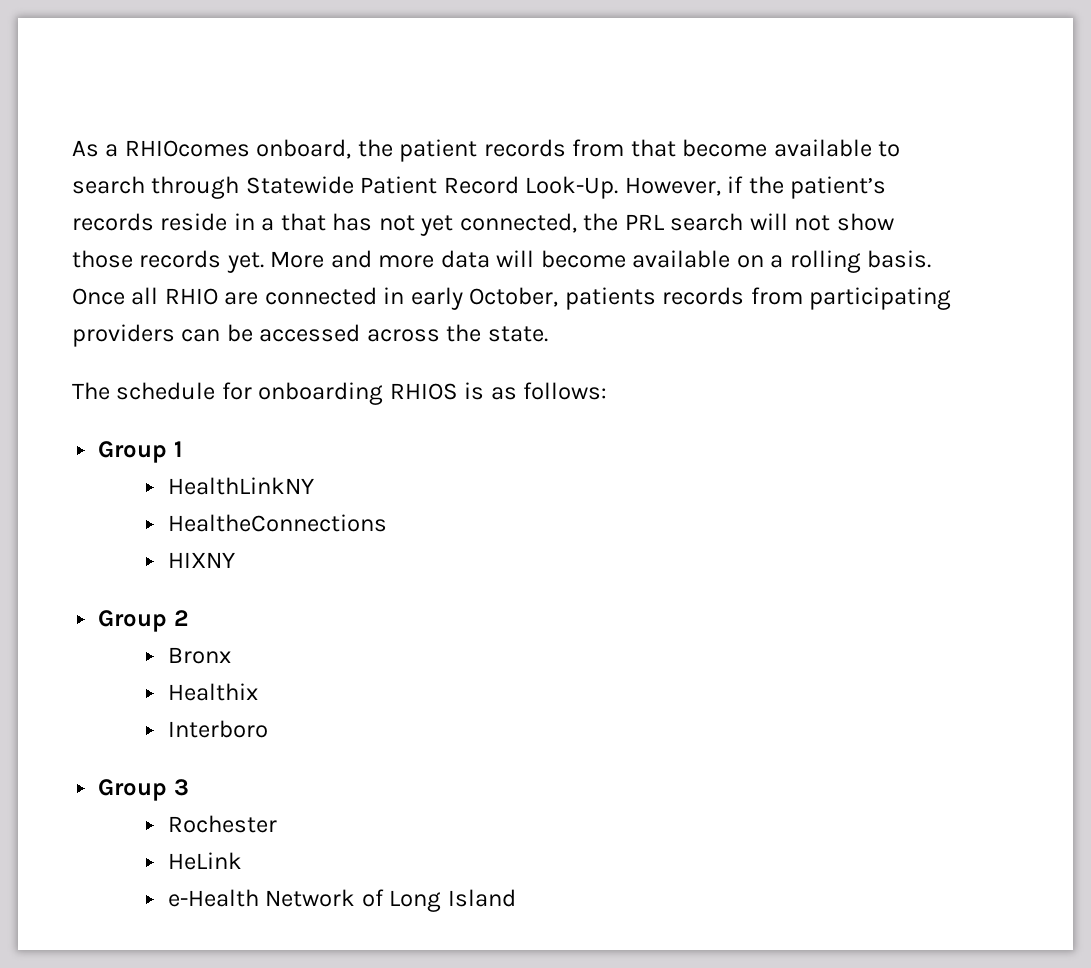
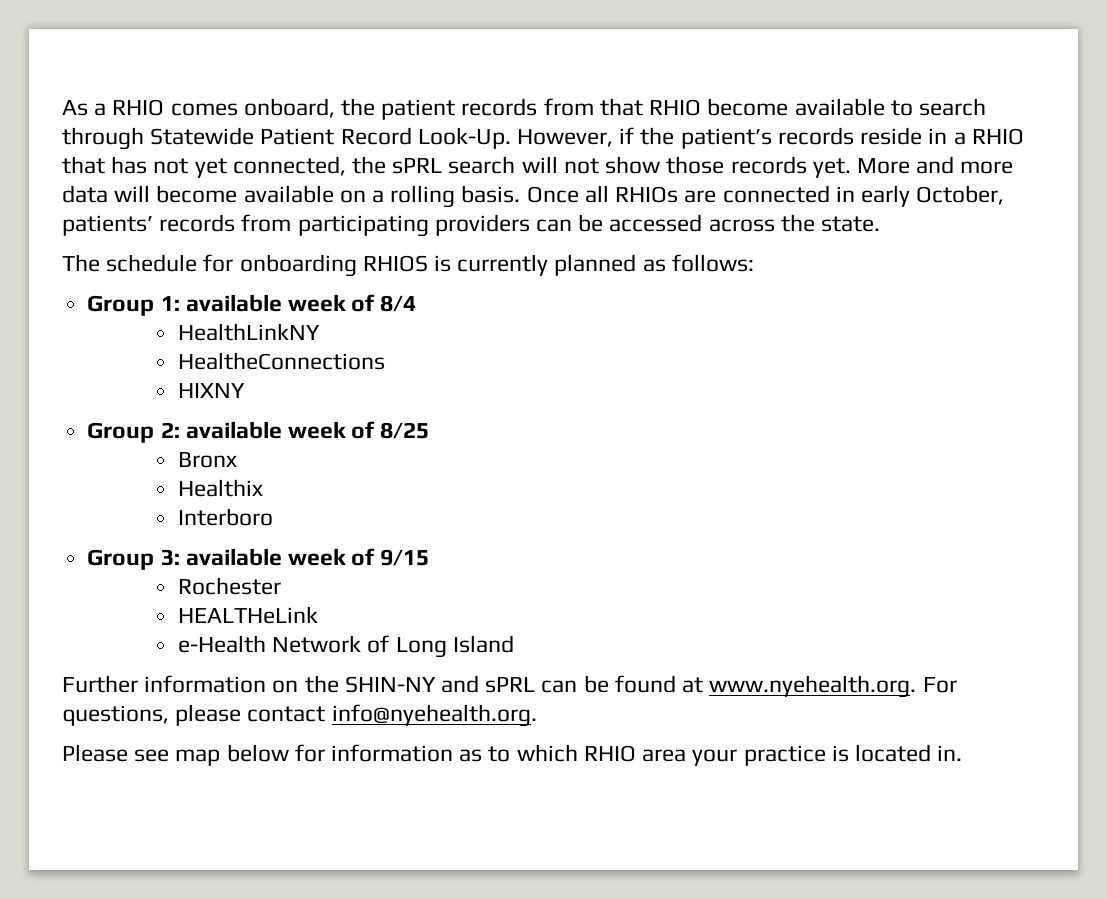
[124,140,250,157] RHIOcomes -> [112,99,238,116] RHIO comes
(676, 148) none -> [649,99,702,116] RHIO
(275, 224) none -> [971,128,1024,145] RHIO
[624,214,664,230] PRL -> [392,158,443,174] sPRL
[164,288,218,305] RHIO -> [615,186,679,203] RHIOs
[564,287,656,310] patients -> [62,215,153,236] patients’
(485, 391) none -> [457,254,637,276] currently planned
[173,441,183,457] 1 -> [160,294,417,312] 1: available week of 8/4
[173,610,189,626] 2 -> [160,421,430,439] 2: available week of 8/25
[173,779,189,796] 3 -> [160,548,430,566] 3: available week of 9/15
[167,852,242,870] HeLink -> [177,606,318,624] HEALTHeLink
(516, 898) none -> [62,675,957,698] [62,704,537,727] [62,744,963,766] // Further information on the SHIN-NY and sPRL can be found at www.nyehealth.org. For questions, please contact info@nyehealth.org. // Please see map below for information as to which RHIO area your practice is located in.

